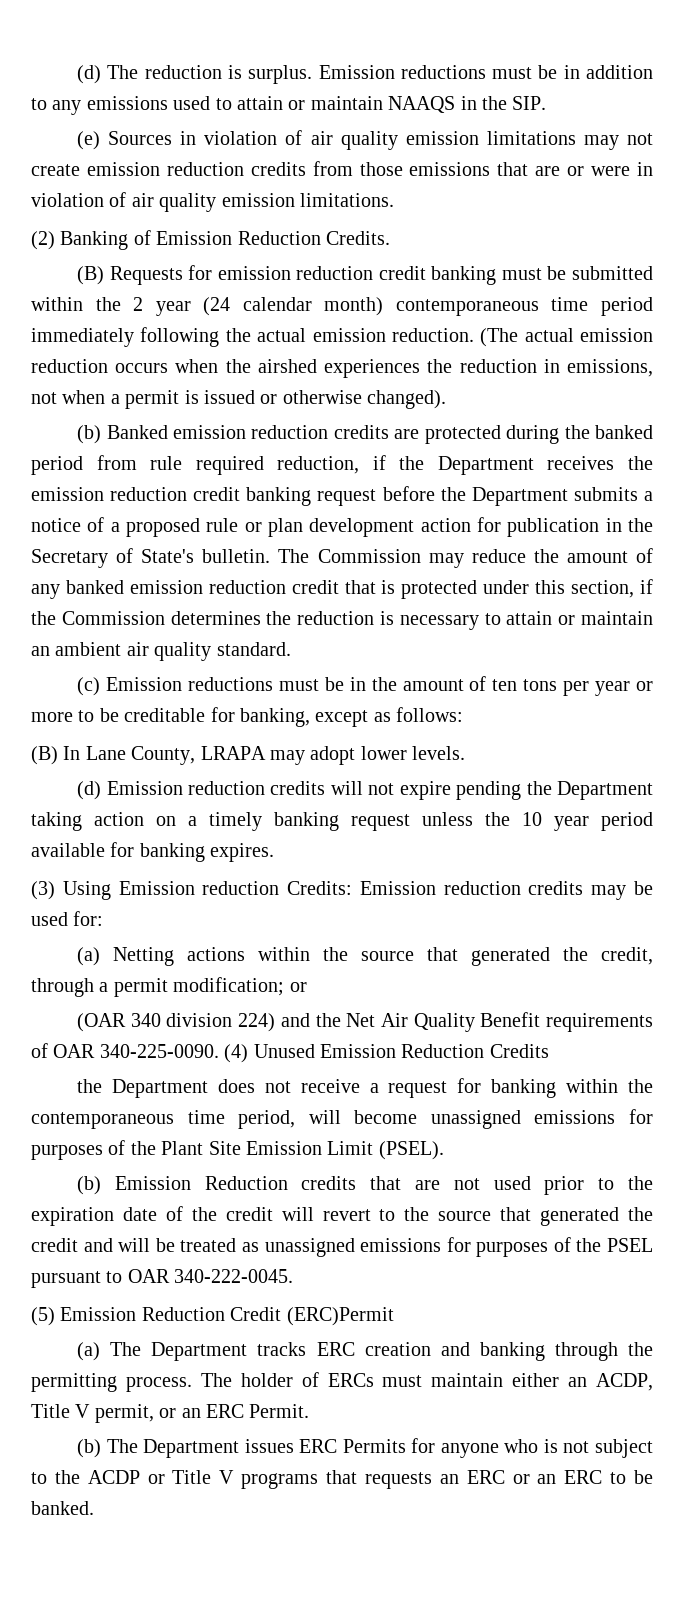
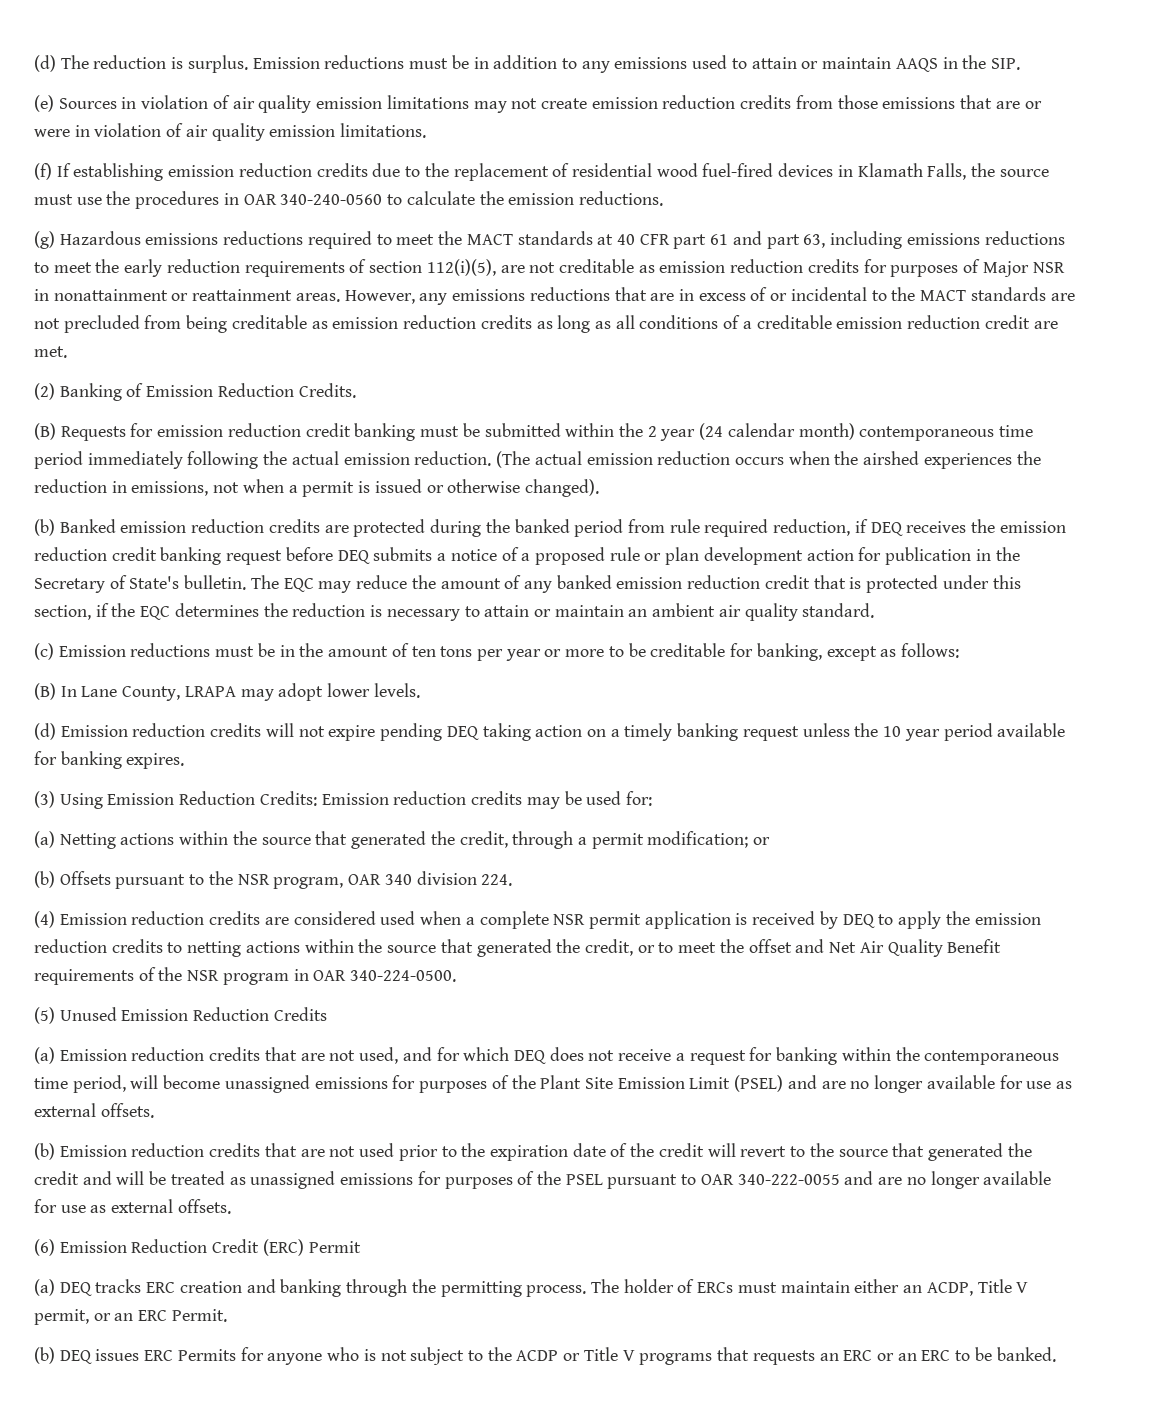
[388,96,456,113] NAAQS -> [895,58,938,72] AAQS
(394, 200) none -> [34,163,1049,181] [34,191,663,209] [34,231,1065,249] [34,259,1065,277] [34,287,1075,305] [34,315,1058,333] [34,346,67,358] // (f) If establishing emission reduction credits due to the replacement of residential wood fuel-fired devices in Klamath Falls, the source must use the procedures in OAR 340-240-0560 to calculate the emission reductions. // (g) Hazardous emissions reductions required to meet the MACT standards at 40 CFR part 61 and part 63, including emissions reductions to meet the early reduction requirements of section 112(i)(5), are not creditable as emission reduction credits for purposes of Major NSR in nonattainment or reattainment areas. However, any emissions reductions that are in excess of or incidental to the MACT standards are not precluded from being creditable as emission reduction credits as long as all conditions of a creditable emission reduction credit are met.
[399,456,534,475] the Department -> [870,522,903,536] DEQ
[440,487,568,506] the Department -> [337,550,370,564] DEQ
[317,549,421,563] Commission -> [283,578,314,592] EQC
[61,611,165,625] Commission -> [140,606,171,620] EQC
[526,781,654,800] the Department -> [446,726,479,740] DEQ
[202,881,280,895] reduction -> [179,791,256,805] Reduction
[77,1013,341,1032] (OAR 340 division 224) and the -> [34,871,513,889] [34,911,1041,929] [34,939,825,957] (b) Offsets pursuant to the NSR program, OAR 340 division 224. // (4) Emission reduction credits are considered used when a complete NSR permit application is received by DEQ to apply the emission reduction credits to netting actions within the source that generated the credit, or to meet the offset and
[53,1044,549,1063] [77,1079,208,1098] OAR 340-225-0090. (4) Unused Emission Reduction Credits // the Department -> [158,967,457,985] [34,1007,327,1024] [34,1047,546,1064] the NSR program in OAR 340-224-0500. // (5) Unused Emission Reduction Credits // (a) Emission reduction credits that are not used, and for which DEQ
[378,1141,444,1160] (PSEL). -> [734,1075,1072,1093] [34,1103,154,1118] (PSEL) and are no longer available for use as external offsets.
[204,1176,288,1190] Reduction -> [131,1143,205,1157] reduction
[174,1269,294,1283] [31,1307,55,1326] 340-222-0045. // (5) -> [737,1171,1052,1189] [34,1199,231,1214] [34,1239,55,1256] 340-222-0055 and are no longer available for use as external offsets. // (6)
[286,1307,394,1326] [77,1342,248,1361] (ERC)Permit // (a) The Department -> [262,1239,361,1256] [34,1279,92,1296] (ERC) Permit // (a) DEQ
[106,1439,240,1458] The Department -> [59,1350,92,1364] DEQ

